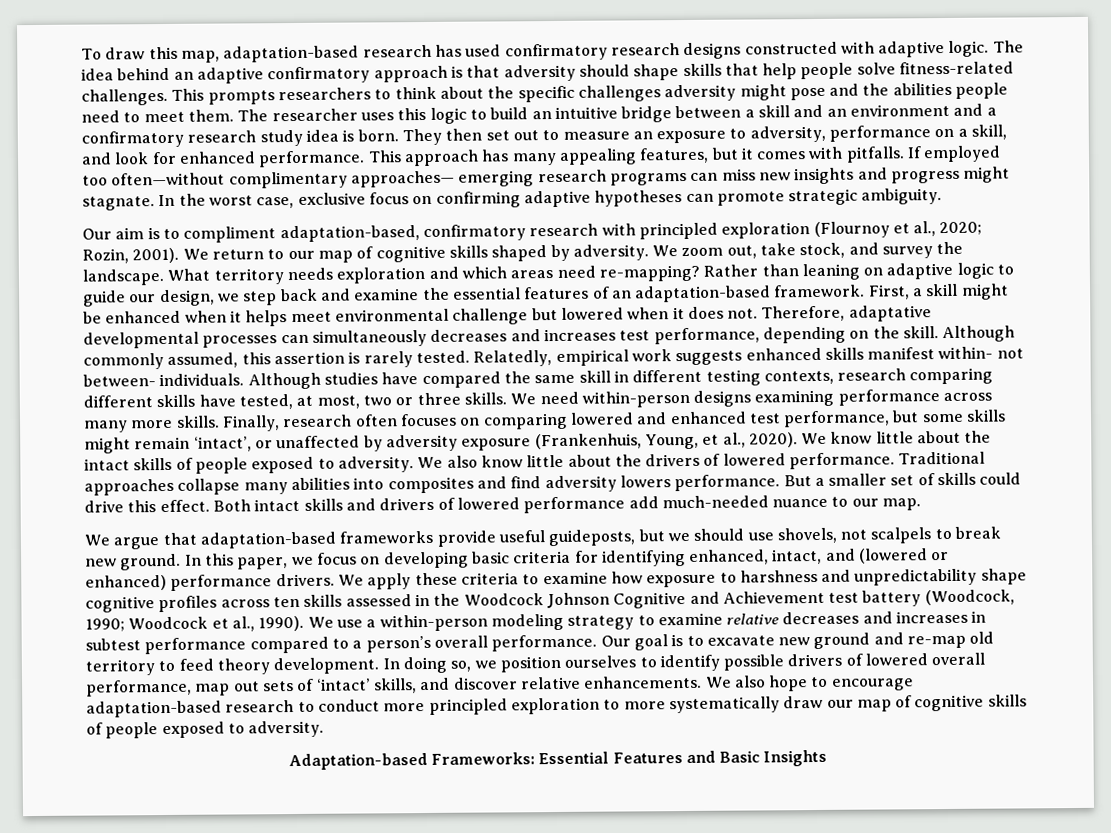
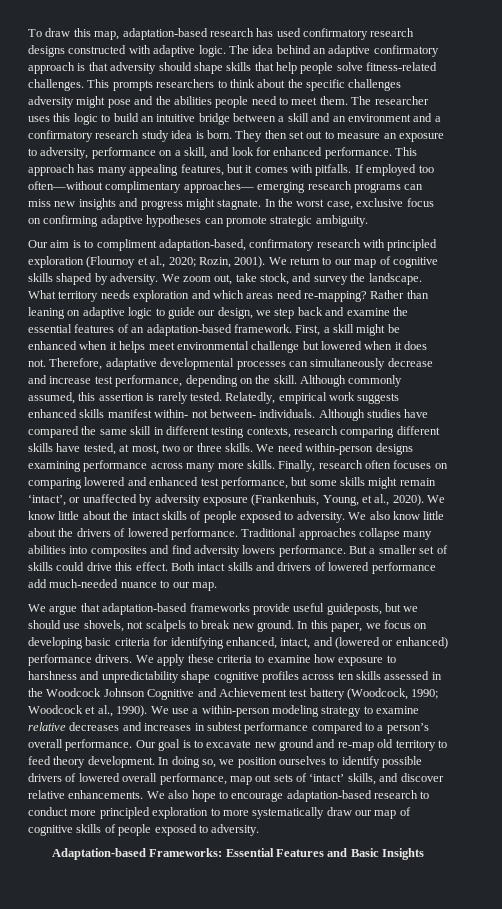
[430,328,616,342] decreases and increases -> [387,358,433,367] [28,375,92,384] decrease and increase

